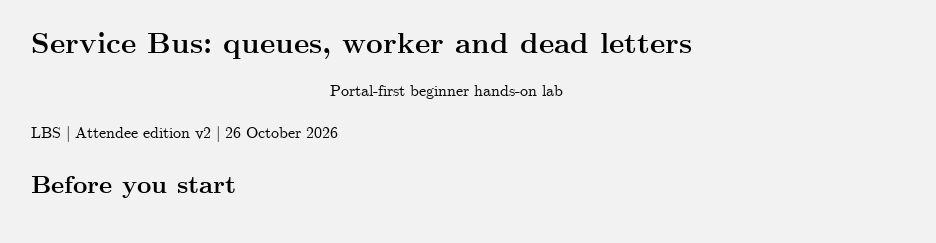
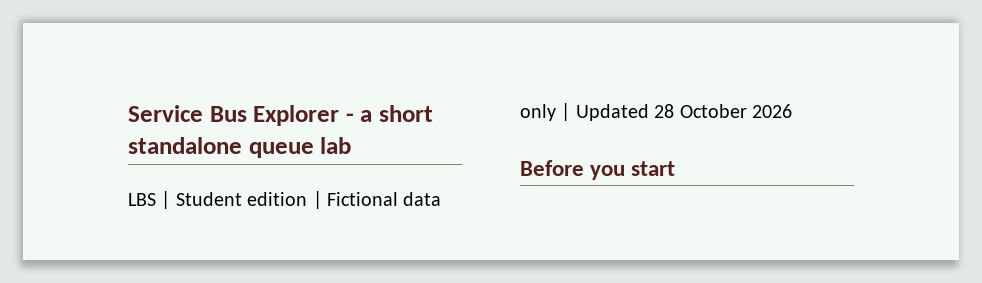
[147,33,692,59] [329,85,563,99] [31,126,241,142] Bus: queues, worker and dead letters // Portal-first beginner hands-on lab // LBS | Attendee edition v2 | 26 -> [209,105,434,126] [128,137,352,158] [128,191,442,209] [520,103,675,121] Bus Explorer - a short standalone queue lab // LBS | Student edition | Fictional data only | Updated 28

